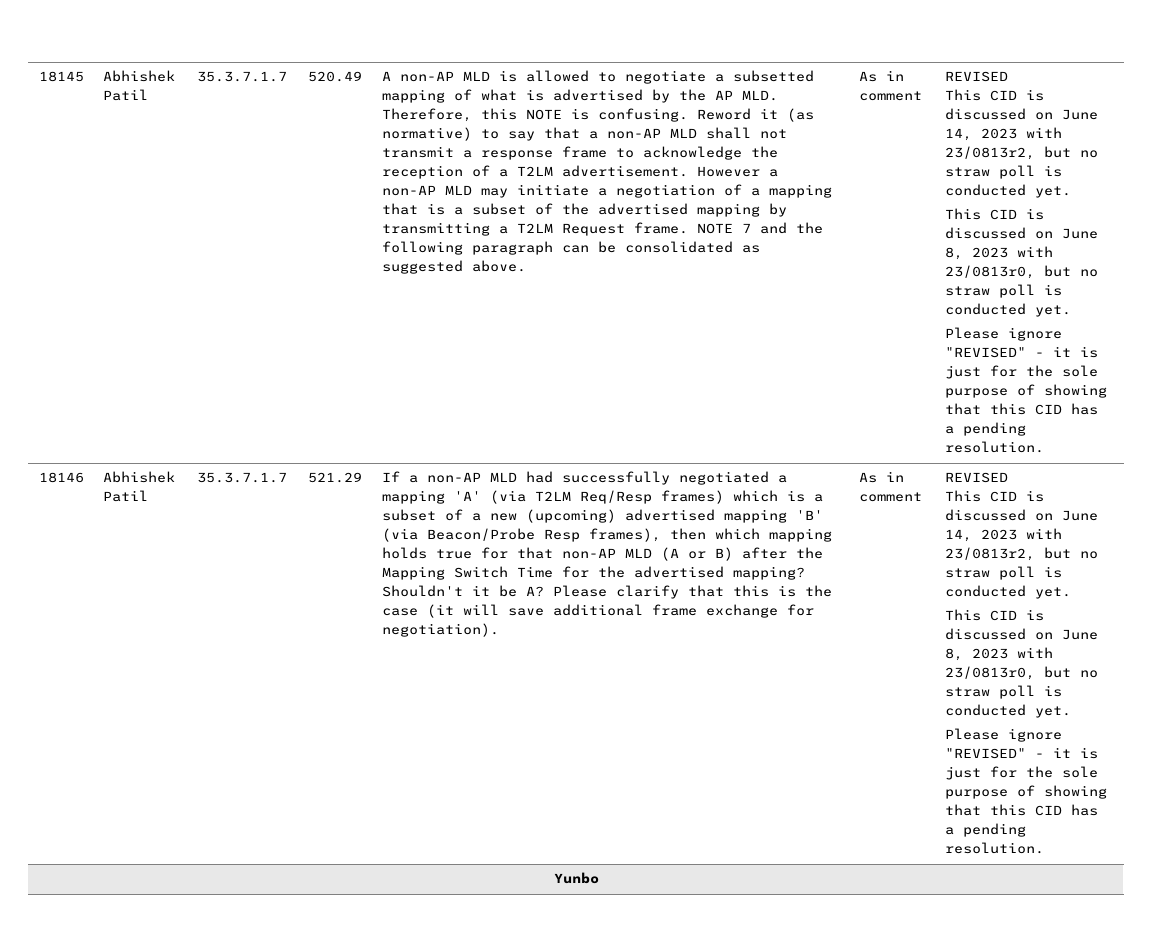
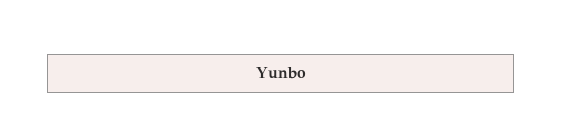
[39,71,85,82] [102,70,175,82] [102,89,148,101] [196,71,287,82] [307,71,362,82] [381,70,814,84] [381,89,778,103] [381,108,814,122] [381,127,787,141] [381,146,778,160] [381,165,778,179] [381,184,832,198] [381,203,787,217] [381,222,823,236] [381,241,760,255] [381,260,526,274] [858,70,904,82] [858,91,922,101] [944,71,1008,82] [944,89,1044,101] [944,108,1098,120] [944,127,1062,141] [944,146,1098,160] [944,165,1062,179] [944,184,1071,198] [944,208,1044,220] [944,227,1098,239] [944,246,1053,260] [944,265,1098,279] [944,284,1062,298] [944,303,1071,317] [944,327,1062,341] [944,346,1098,358] [944,365,1098,379] [944,384,1107,398] [944,403,1098,415] [944,422,1026,436] [944,441,1044,453] [39,472,85,483] [102,471,175,483] [102,490,148,502] [196,472,287,483] [307,472,362,483] [381,471,787,485] [381,490,823,504] [381,509,823,523] [381,528,832,542] [381,547,823,561] [381,566,805,580] [381,585,832,599] [381,604,814,618] [381,623,499,637] [858,471,904,483] [858,492,922,502] [944,472,1008,483] [944,490,1044,502] [944,509,1098,521] [944,528,1062,542] [944,547,1098,561] [944,566,1062,580] [944,585,1071,599] [944,609,1044,621] [944,628,1098,640] [944,647,1053,661] [944,666,1098,680] [944,685,1062,699] [944,704,1071,718] [944,728,1062,742] [944,747,1098,759] [944,766,1098,780] [944,785,1107,799] [944,804,1098,816] [944,823,1026,837] [944,842,1044,854] 18145 | Abhishek Patil | 35.3.7.1.7 | 520.49 | A non-AP MLD is allowed to negotiate a subsetted mapping of what is advertised by the AP MLD. Therefore, this NOTE is confusing. Reword it (as normative) to say that a non-AP MLD shall not transmit a response frame to acknowledge the reception of a T2LM advertisement. However a non-AP MLD may initiate a negotiation of a mapping that is a subset of the advertised mapping by transmitting a T2LM Request frame. NOTE 7 and the following paragraph can be consolidated as suggested above. | As in comment | REVISED // This CID is discussed on June 14, 2023 with 23/0813r2, but no straw poll is conducted yet. // This CID is discussed on June 8, 2023 with 23/0813r0, but no straw poll is conducted yet. // Please ignore "REVISED" - it is just for the sole purpose of showing that this CID has a pending resolution. // 18146 | Abhishek Patil | 35.3.7.1.7 | 521.29 | If a non-AP MLD had successfully negotiated a mapping 'A' (via T2LM Req/Resp frames) which is a subset of a new (upcoming) advertised mapping 'B' (via Beacon/Probe Resp frames), then which mapping holds true for that non-AP MLD (A or B) after the Mapping Switch Time for the advertised mapping? Shouldn't it be A? Please clarify that this is the case (it will save additional frame exchange for negotiation). | As in comment | REVISED // This CID is discussed on June 14, 2023 with 23/0813r2, but no straw poll is conducted yet. // This CID is discussed on June 8, 2023 with 23/0813r0, but no straw poll is conducted yet. // Please ignore "REVISED" - it is just for the sole purpose of showing that this CID has a pending resolution. // -> (255, 73) none

